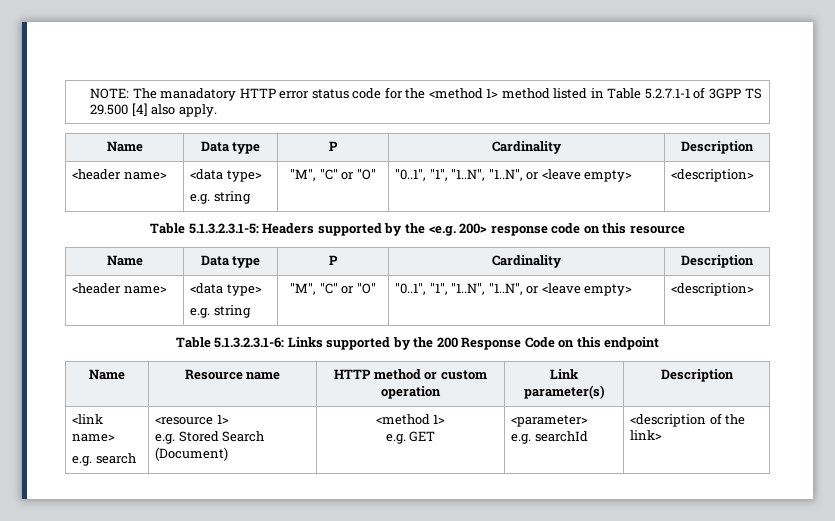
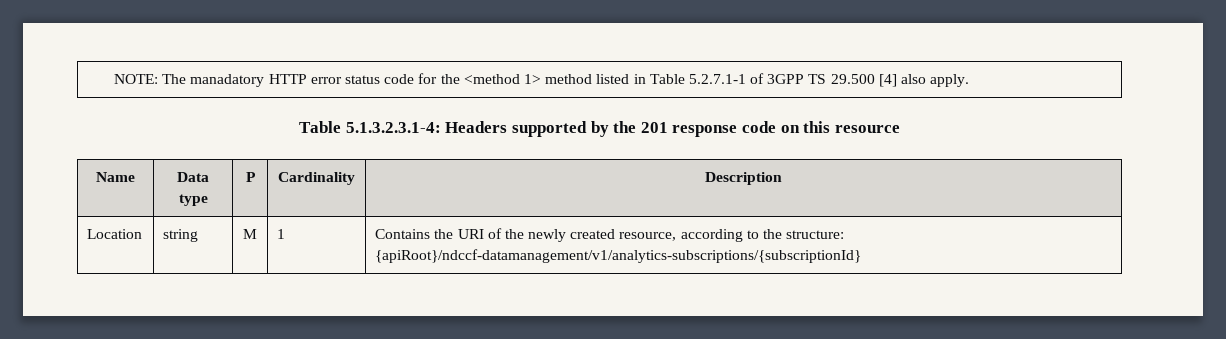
[106,141,143,152] [200,141,261,154] [329,141,338,151] [492,141,562,154] [681,141,754,154] [72,169,167,180] [190,169,262,182] [190,191,251,204] [290,169,376,181] [395,169,633,182] [671,169,755,182] [150,223,259,234] // Name | Data type | P | Cardinality | Description // <header name> | <data type> // e.g. string | "M", "C" or "O" | "0..1", "1", "1..N", "1..N", or <leave empty> | <description> // Table 5.1.3.2.3.1-5: -> [299,121,441,133] // Table 5.1.3.2.3.1-4:
[428,223,488,236] <e.g. 200> -> [640,122,668,133] 201
[72,283,167,294] [190,283,262,296] [190,305,251,318] [290,283,376,295] [395,283,633,296] [671,283,755,296] [175,337,660,350] [89,369,125,380] [184,369,281,380] [334,369,487,380] [381,386,441,399] [550,369,579,379] [523,385,605,399] [660,369,734,382] [72,414,104,424] [72,434,116,442] [72,453,136,466] [155,414,229,425] [155,431,265,444] [155,447,229,461] [375,414,446,425] [385,431,436,444] [511,415,589,427] [511,431,588,444] [630,413,746,427] [630,430,663,440] <header name> | <data type> // e.g. string | "M", "C" or "O" | "0..1", "1", "1..N", "1..N", or <leave empty> | <description> // Table 5.1.3.2.3.1-6: Links supported by the 200 Response Code on this endpoint // Name | Resource name | HTTP method or custom operation | Link parameter(s) | Description // <link name> // e.g. search | <resource 1> // e.g. Stored Search (Document) | <method 1> // e.g. GET | <parameter> // e.g. searchId | <description of the link> -> [87,229,143,239] [163,229,199,242] [243,229,257,239] [277,229,286,239] [375,228,845,242] [375,249,862,263] Location | string | M | 1 | Contains the URI of the newly created resource, according to the structure: {apiRoot}/ndccf-datamanagement/v1/analytics-subscriptions/{subscriptionId}

